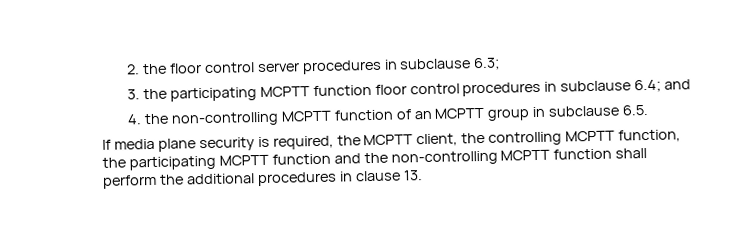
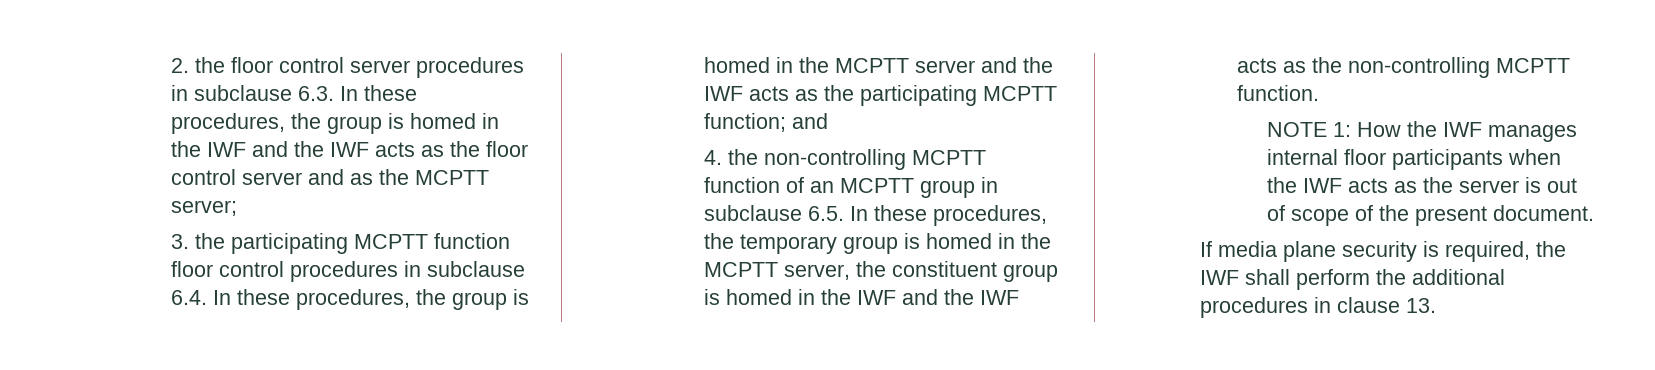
[473,57,501,71] 6.3; -> [297,85,417,101] [170,113,499,134] [170,141,528,157] [170,169,489,185] [170,200,237,216] 6.3. In these procedures, the group is homed in the IWF and the IWF acts as the floor control server and as the MCPTT server;
[634,79,662,93] 6.4; -> [170,289,529,310] [703,57,1053,73] [703,85,1057,106] [703,113,786,132] 6.4. In these procedures, the group is homed in the MCPTT server and the IWF acts as the participating MCPTT function;
(649, 110) none -> [849,205,1047,226] [703,233,1051,254] [703,261,1058,282] [703,289,1019,305] [1236,57,1570,78] [1236,85,1319,101] [1266,121,1577,142] [1266,149,1561,170] [1266,177,1577,193] [1266,205,1594,226] In these procedures, the temporary group is homed in the MCPTT server, the constituent group is homed in the IWF and the IWF acts as the non-controlling MCPTT function. // NOTE 1: How the IWF manages internal floor participants when the IWF acts as the server is out of scope of the present document.
[363,129,682,147] [102,148,613,171] MCPTT client, the controlling MCPTT function, the participating MCPTT function and the non-controlling MCPTT function -> [1199,270,1239,285] IWF

